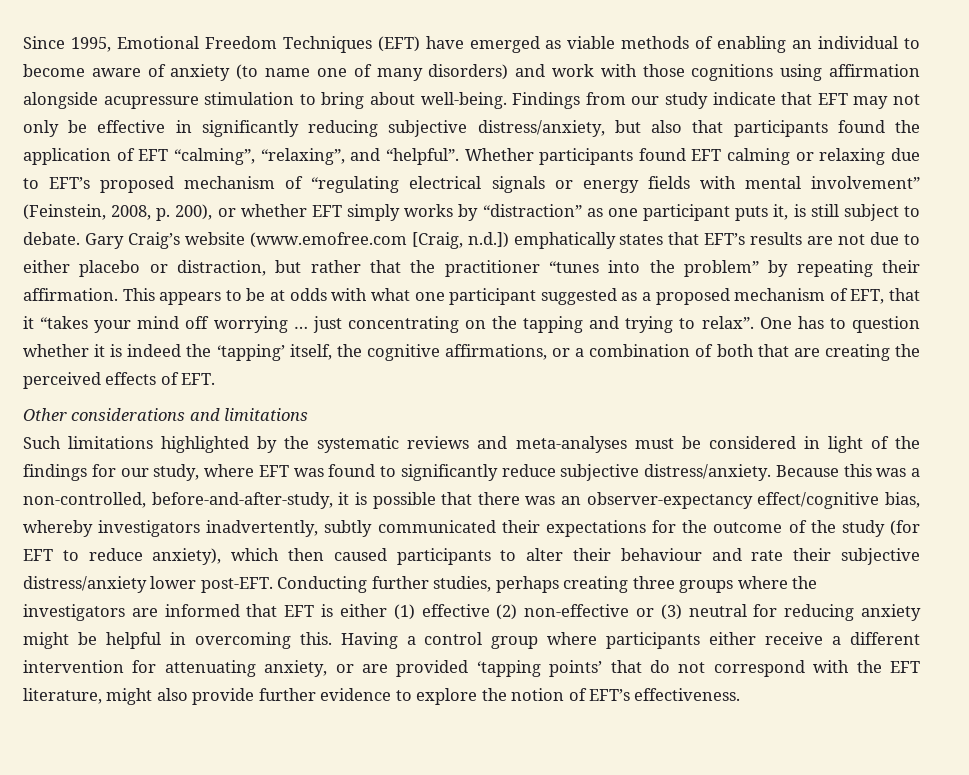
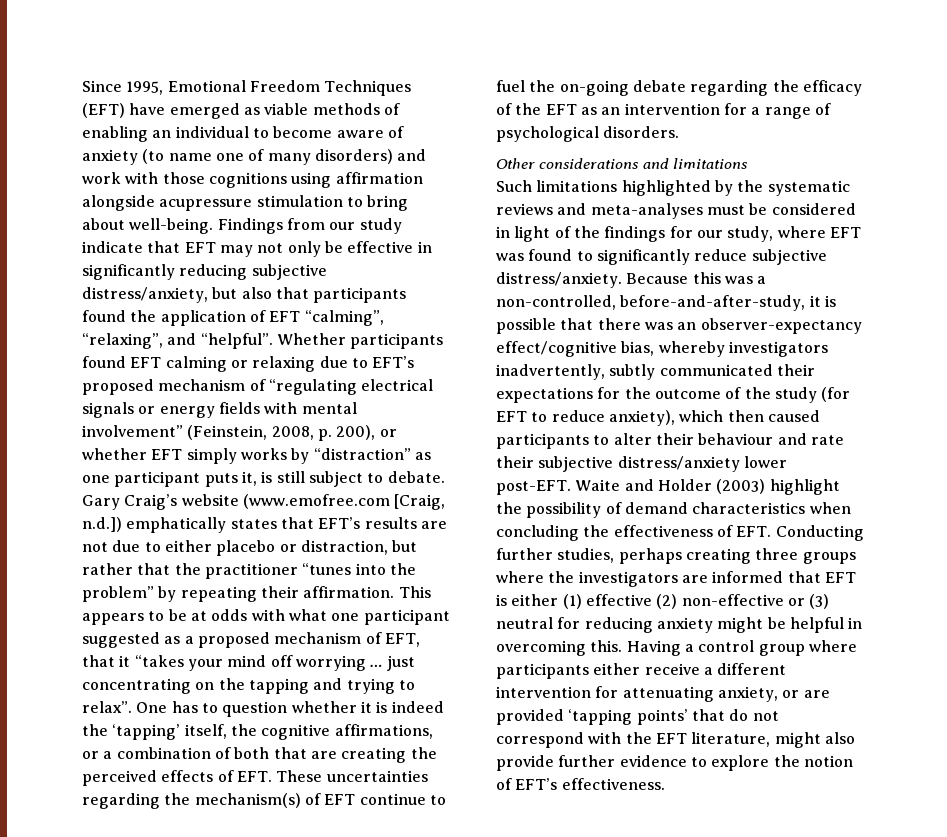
(216, 379) none -> [276,770,428,782] [82,793,446,809] [496,80,862,96] [496,103,831,119] [496,126,680,142] These uncertainties regarding the mechanism(s) of EFT continue to fuel the on-going debate regarding the efficacy of the EFT as an intervention for a range of psychological disorders.
(273, 585) none -> [575,479,840,495] [496,502,851,518] [496,525,772,541] Waite and Holder (2003) highlight the possibility of demand characteristics when concluding the effectiveness of EFT.

